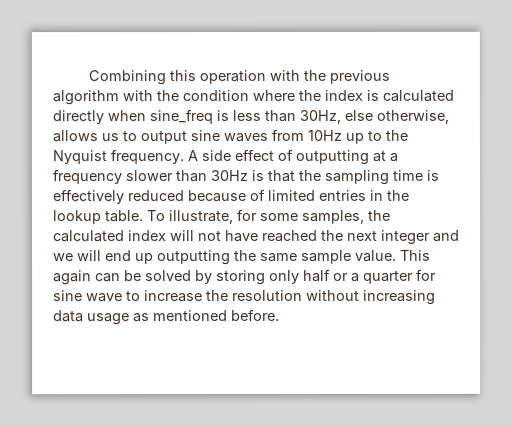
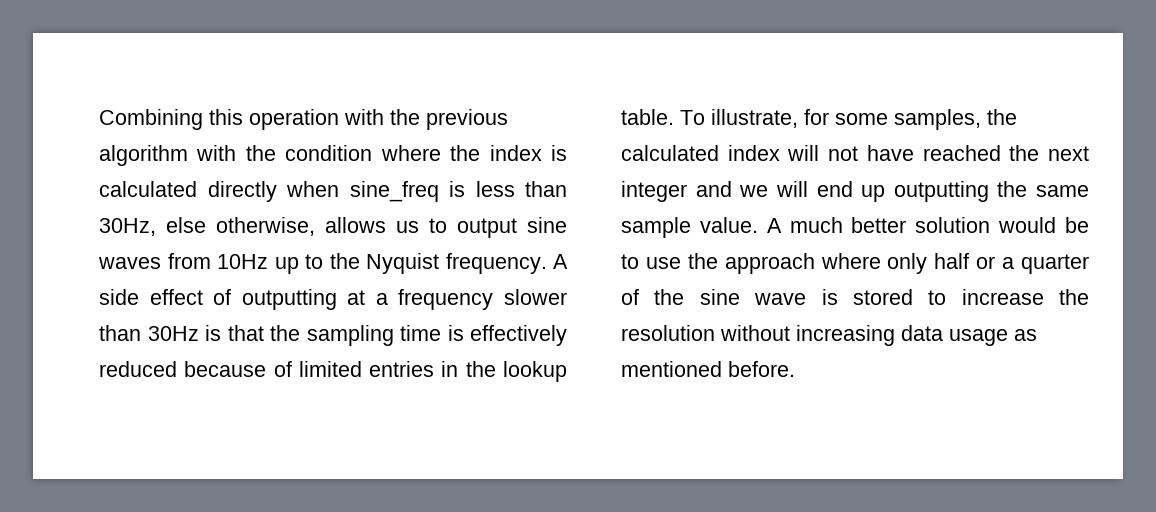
[400,249,431,261] [53,269,266,286] This again can be solved by storing -> [766,217,1089,233] [621,253,881,274] A much better solution would be to use the approach where
[416,268,437,281] [53,290,123,303] for sine wave -> [621,289,913,305] of the sine wave is stored

